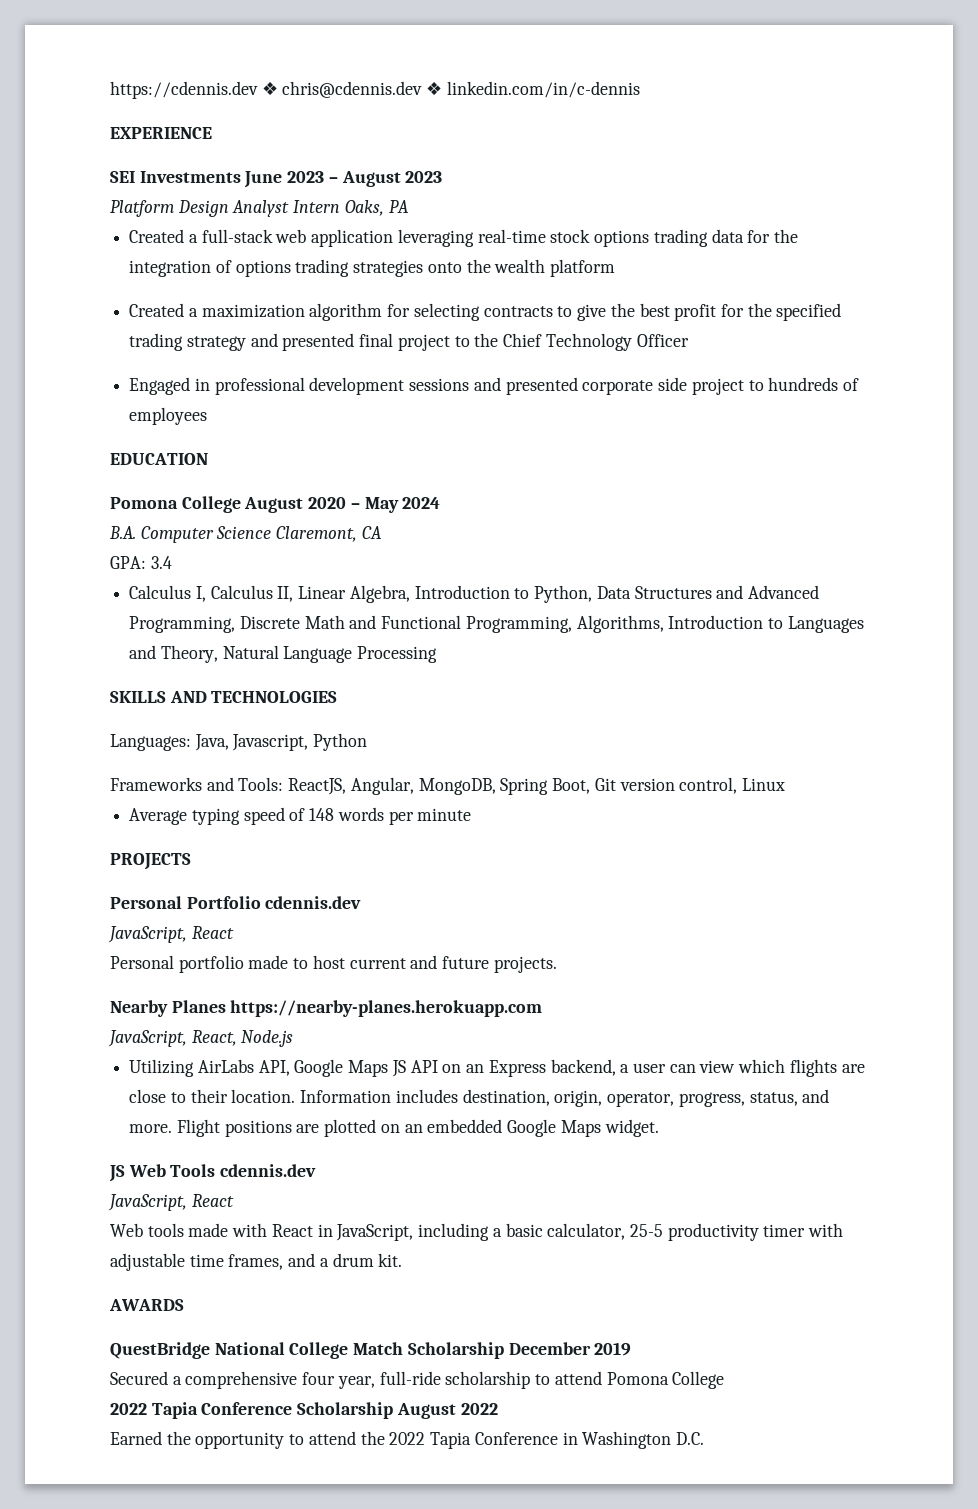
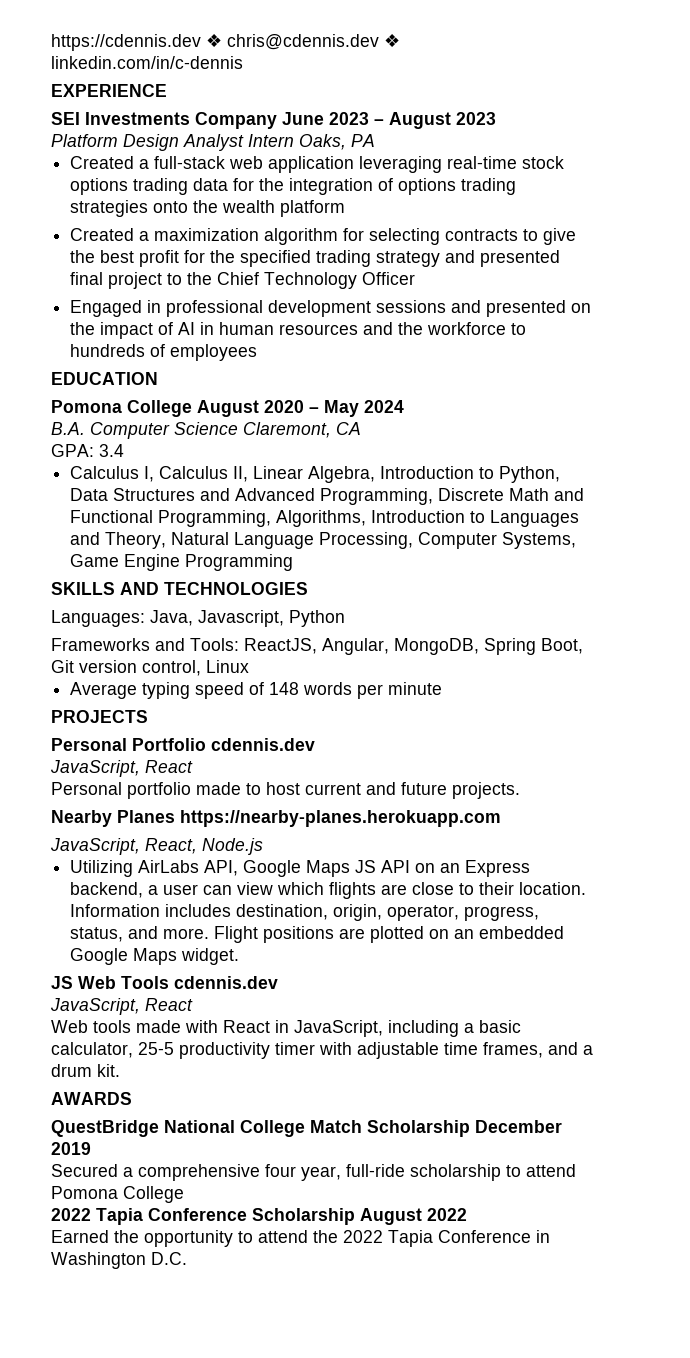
(241, 177) none -> [195,112,277,129] Company
[582,377,744,395] corporate side project -> [571,303,592,313] [70,322,507,339] on the impact of AI in human resources and the workforce
[357,646,438,663] Processing -> [319,532,577,549] [70,554,294,571] Processing, Computer Systems, Game Engine Programming

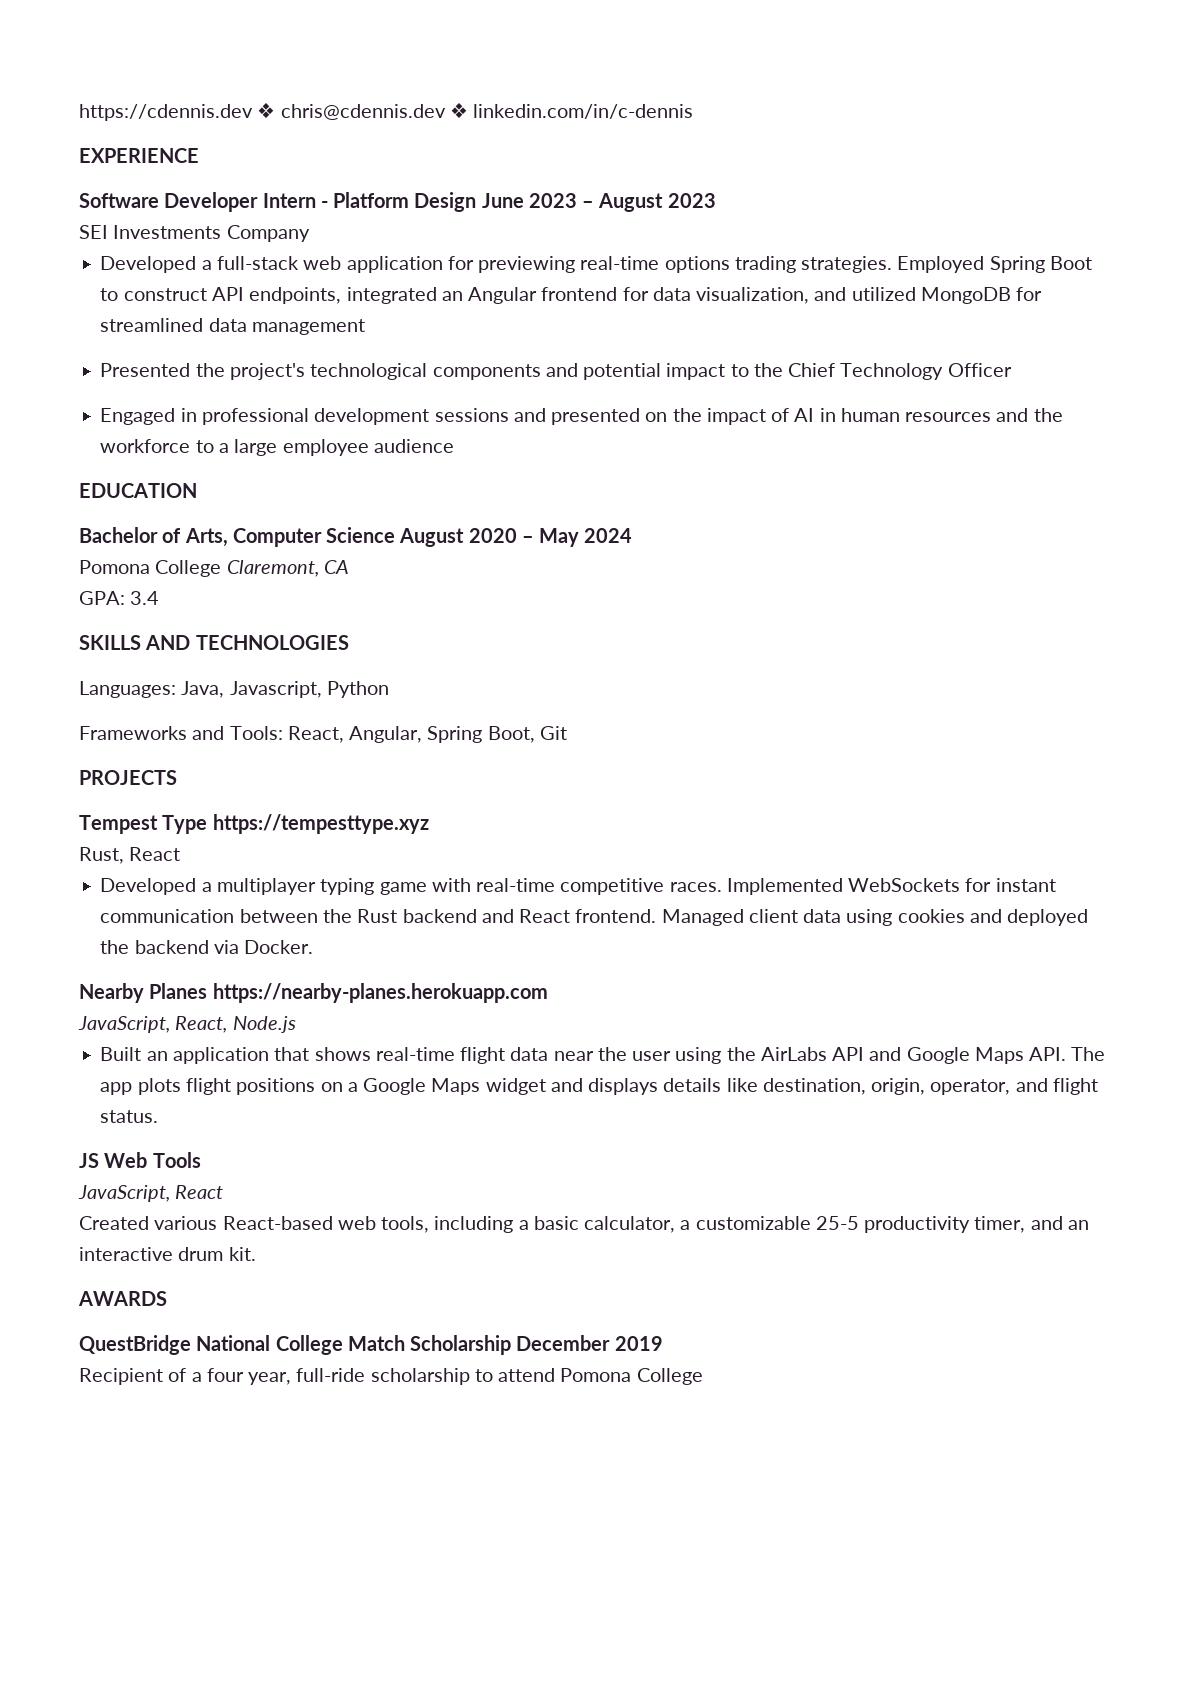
[51,112,277,129] SEI Investments Company -> [79,192,477,212] Software Developer Intern - Platform Design
[51,134,375,151] [70,156,565,173] [70,178,517,195] [70,200,346,217] [70,228,577,245] [70,250,561,267] [70,272,163,289] Platform Design Analyst Intern Oaks, PA // Created a full-stack web application leveraging real-time stock options trading data for the integration of options trading strategies onto the wealth platform // Created a maximization algorithm for selecting contracts to give the best profit for the specified trading strategy and presented final project -> [79,225,310,242] [100,256,1092,273] [100,287,1043,304] [100,318,365,335] [100,363,726,380] SEI Investments Company // Developed a full-stack web application for previewing real-time options trading strategies. Employed Spring Boot to construct API endpoints, integrated an Angular frontend for data visualization, and utilized MongoDB for streamlined data management // Presented the project's technological components and potential impact
[70,344,258,361] [51,372,158,385] [51,400,192,417] hundreds of employees // EDUCATION // Pomona College -> [218,439,454,456] [79,483,197,498] [79,527,396,547] a large employee audience // EDUCATION // Bachelor of Arts, Computer Science
[51,422,238,439] B.A. Computer Science -> [79,560,222,577] Pomona College
[70,466,561,483] [70,488,585,505] [70,510,580,527] [70,532,577,549] [70,554,294,571] // Calculus I, Calculus II, Linear Algebra, Introduction to Python, Data Structures and Advanced Programming, Discrete Math and Functional Programming, Algorithms, Introduction to Languages and Theory, Natural Language Processing, Computer Systems, Game Engine Programming -> (160, 598) none
[244,638,479,655] ReactJS, Angular, MongoDB, -> [287,726,423,743] React, Angular,
[79,660,249,676] [70,682,443,699] [51,710,148,723] [51,738,315,751] [50,760,193,777] [51,782,520,799] version control, Linux // Average typing speed of 148 words per minute // PROJECTS // Personal Portfolio cdennis.dev // JavaScript, React // Personal portfolio made to host current and future projects. -> [79,770,177,785] [79,814,429,834] [79,847,181,864] [100,878,1056,895] [100,909,1089,926] [100,940,314,954] // PROJECTS // Tempest Type https://tempesttype.xyz // Rust, React // Developed a multiplayer typing game with real-time competitive races. Implemented WebSockets for instant communication between the Rust backend and React frontend. Managed client data using cookies and deployed the backend via Docker.
[70,860,531,877] [70,882,587,899] [70,904,540,921] [70,926,565,943] [70,948,240,965] Utilizing AirLabs API, Google Maps JS API on an Express backend, a user can view which flights are close to their location. Information includes destination, origin, operator, progress, status, and more. Flight positions are plotted on an embedded Google Maps widget. -> [100,1047,1106,1064] [100,1078,1098,1095] [100,1110,159,1123] Built an application that shows real-time flight data near the user using the AirLabs API and Google Maps API. The app plots flight positions on a Google Maps widget and displays details like destination, origin, operator, and flight status.
[174,976,278,989] [50,998,193,1015] [51,1020,521,1037] [51,1042,593,1059] cdennis.dev // JavaScript, React // Web tools made with React in JavaScript, including a basic calculator, 25-5 productivity timer with adjustable time frames, and a -> [78,1185,224,1202] [79,1216,1089,1233] [79,1247,173,1261] // JavaScript, React // Created various React-based web tools, including a basic calculator, a customizable 25-5 productivity timer, and an interactive
[51,1164,260,1181] Secured a comprehensive -> [79,1368,202,1385] Recipient of a
[51,1208,467,1225] [51,1230,550,1247] [51,1252,187,1269] // 2022 Tapia Conference Scholarship August 2022 // Earned the opportunity to attend the 2022 Tapia Conference in Washington D.C. -> (703, 1376) none

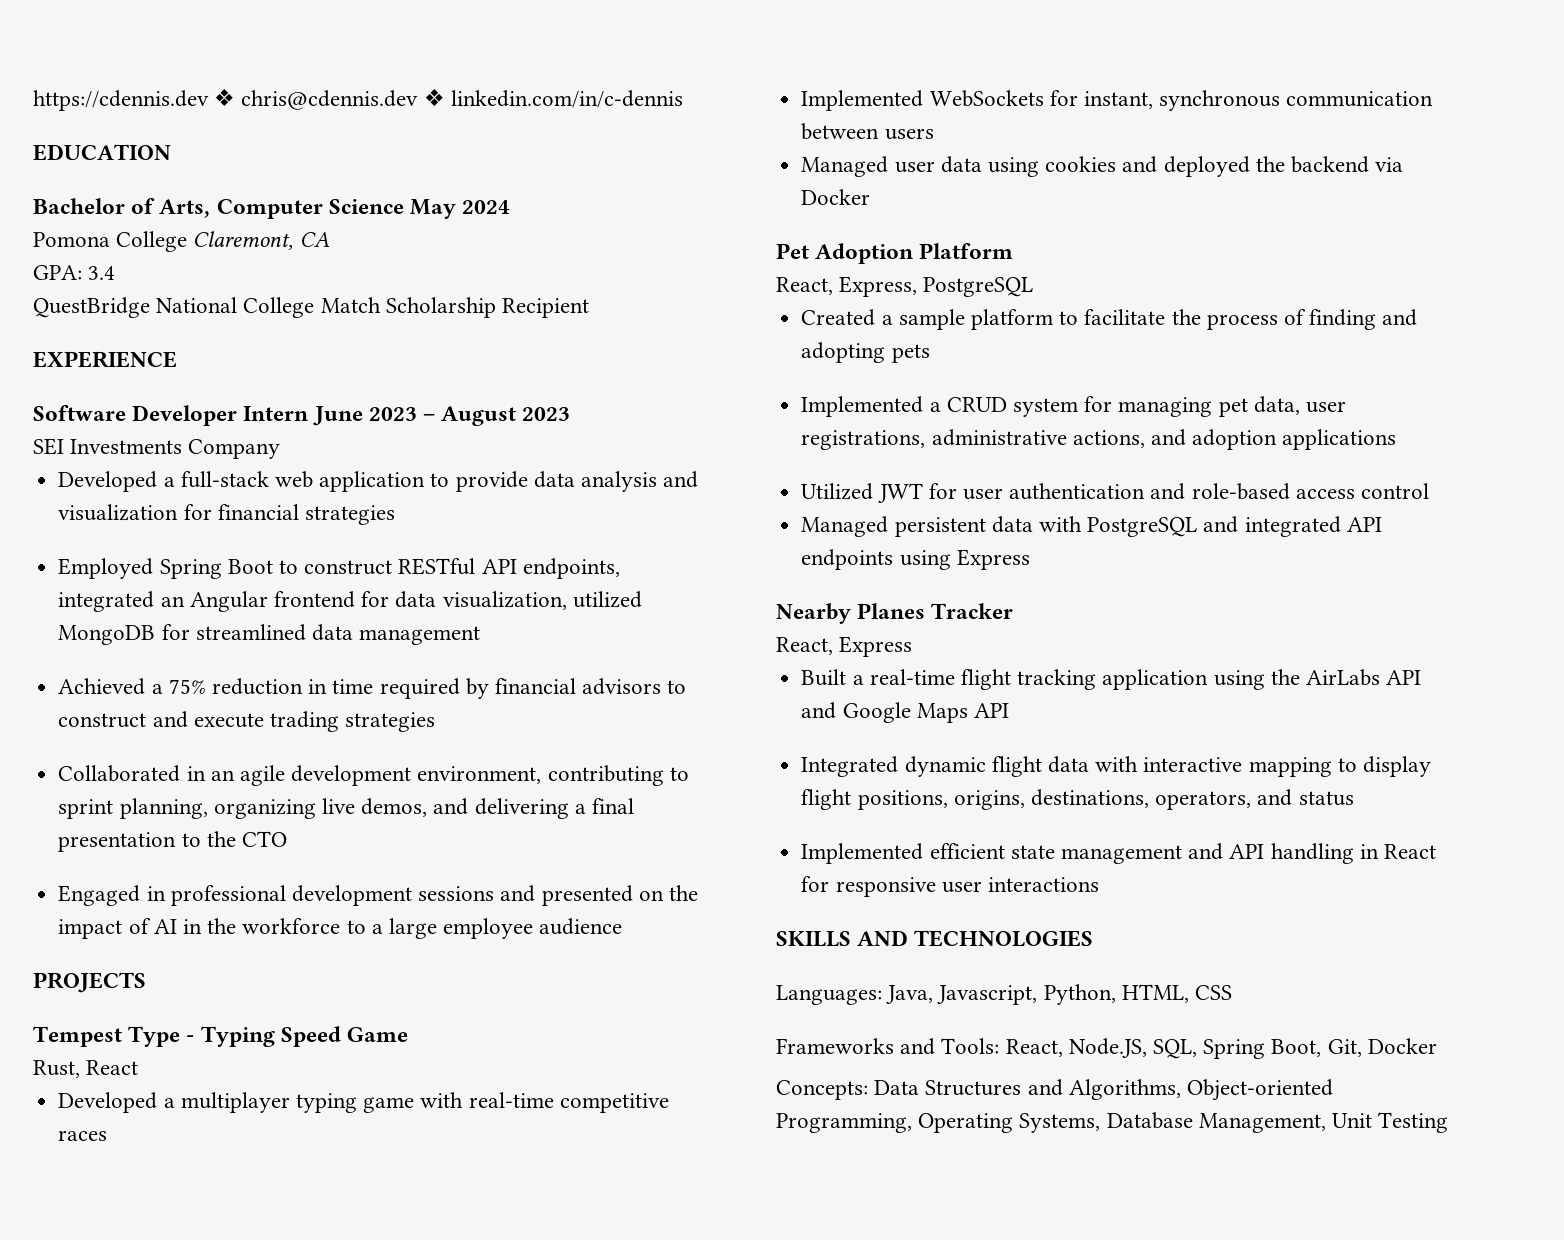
(694, 111) none -> [33,144,171,161] [33,198,511,219] [33,231,330,252] [33,265,116,280] [33,297,590,318] // EDUCATION // Bachelor of Arts, Computer Science May 2024 // Pomona College Claremont, CA // GPA: 3.4 // QuestBridge National College Match Scholarship Recipient
[320,192,477,212] - Platform Design -> (309, 413) none
[447,256,893,273] for previewing real-time options trading strategies. -> [430,471,699,492] [58,504,395,525] to provide data analysis and visualization for financial strategies //
(207, 294) none -> [398,558,476,575] RESTful
[814,287,847,301] and -> (567, 600) none
[100,363,1012,380] Presented the project's technological components and potential impact to the Chief Technology Officer -> [58,678,687,699] [58,711,436,732] [58,765,689,786] [58,798,634,819] [58,831,287,852] Achieved a 75% reduction in time required by financial advisors to construct and execute trading strategies // Collaborated in an agile development environment, contributing to sprint planning, organizing live demos, and delivering a final presentation to the CTO
[840,408,1029,422] human resources and -> (202, 926) none
[79,483,197,498] [79,527,633,547] [79,560,349,577] [79,591,160,605] [79,635,349,650] [79,681,389,698] [79,726,567,743] // EDUCATION // Bachelor of Arts, Computer Science August 2020 – May 2024 // Pomona College Claremont, CA // GPA: 3.4 // SKILLS AND TECHNOLOGIES // Languages: Java, Javascript, Python // Frameworks and Tools: React, Angular, Spring Boot, Git -> (623, 926) none
[212,814,429,834] https://tempesttype.xyz -> [186,1026,409,1047] - Typing Speed Game
[669,882,722,892] races. -> [58,1130,108,1141] races //
[995,878,1056,892] [100,909,798,926] instant communication between the Rust backend and React frontend. Managed client -> [1083,90,1434,111] [801,123,934,140] [801,156,935,177] instant, synchronous communication between users // Managed user
[244,940,314,954] [79,983,548,1003] [78,1016,296,1033] [100,1047,672,1064] Docker. // Nearby Planes https://nearby-planes.herokuapp.com // JavaScript, React, Node.js // Built an application that shows real-time flight data near the user -> [801,189,871,205] [776,243,1014,264] [776,276,1034,297] [801,309,1418,330] [801,342,930,363] [801,396,1346,417] [801,429,1397,450] [801,483,1429,503] [801,516,1382,537] [801,549,1030,570] [776,603,1014,624] [776,636,913,657] [801,669,1209,690] Docker // Pet Adoption Platform // React, Express, PostgreSQL // Created a sample platform to facilitate the process of finding and adopting pets // Implemented a CRUD system for managing pet data, user registrations, administrative actions, and adoption applications // Utilized JWT for user authentication and role-based access control // Managed persistent data with PostgreSQL and integrated API endpoints using Express // Nearby Planes Tracker // React, Express // Built a real-time flight tracking application
[1029,1047,1106,1061] [100,1078,1098,1095] [100,1110,159,1123] [79,1152,201,1168] [78,1185,224,1202] [79,1216,1089,1233] [79,1247,256,1261] [78,1291,167,1306] [79,1335,663,1355] [79,1368,703,1385] API. The app plots flight positions on a Google Maps widget and displays details like destination, origin, operator, and flight status. // JS Web Tools // JavaScript, React // Created various React-based web tools, including a basic calculator, a customizable 25-5 productivity timer, and an interactive drum kit. // AWARDS // QuestBridge National College Match Scholarship December 2019 // Recipient of a four year, full-ride scholarship to attend Pomona College -> [973,703,1009,718] [801,756,1431,777] [801,789,1354,810] [801,843,1436,864] [801,876,1099,897] [776,930,1094,947] [776,984,1233,1005] [776,1038,1437,1059] [776,1079,1334,1101] [776,1112,1449,1133] API // Integrated dynamic flight data with interactive mapping to display flight positions, origins, destinations, operators, and status // Implemented efficient state management and API handling in React for responsive user interactions // SKILLS AND TECHNOLOGIES // Languages: Java, Javascript, Python, HTML, CSS // Frameworks and Tools: React, Node.JS, SQL, Spring Boot, Git, Docker // Concepts: Data Structures and Algorithms, Object-oriented Programming, Operating Systems, Database Management, Unit Testing

